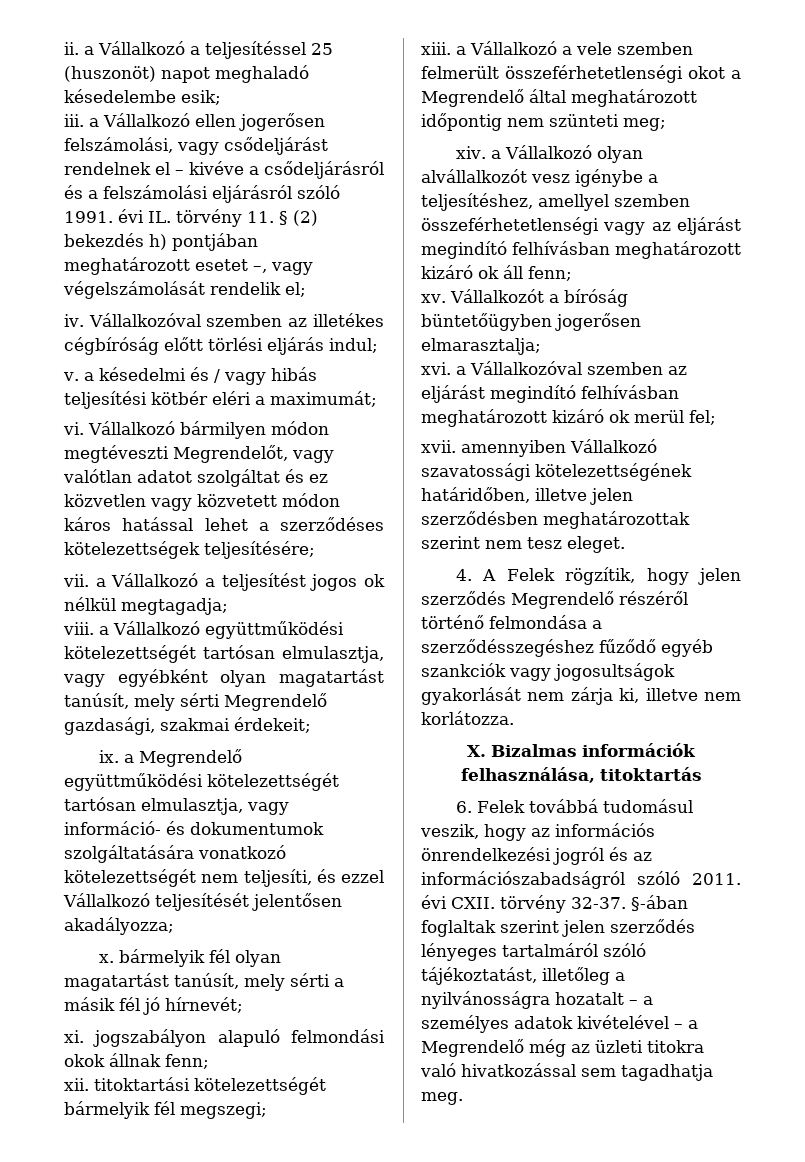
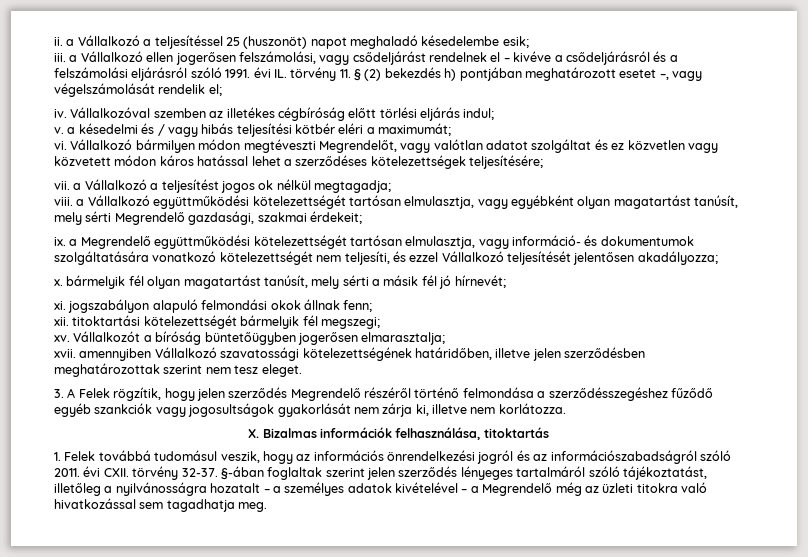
[421,41,693,55] [421,65,741,83] [421,89,697,107] [421,113,666,131] [455,145,643,163] [421,169,658,187] [421,193,690,211] [421,217,741,235] [421,241,741,259] [421,265,572,281] // xiii. a Vállalkozó a vele szemben felmerült összeférhetetlenségi okot a Megrendelő által meghatározott időpontig nem szünteti meg; // xiv. a Vállalkozó olyan alvállalkozót vesz igénybe a teljesítéshez, amellyel szemben összeférhetetlenségi vagy az eljárást megindító felhívásban meghatározott kizáró ok áll fenn; -> (380, 323) none
[421,361,687,375] [421,385,679,403] [421,409,716,427] // xvi. a Vállalkozóval szemben az eljárást megindító felhívásban meghatározott kizáró ok merül fel; -> (446, 338) none
[455,569,472,581] 4. -> [54,389,64,398] 3.
[455,801,472,813] 6. -> [54,452,61,461] 1.

